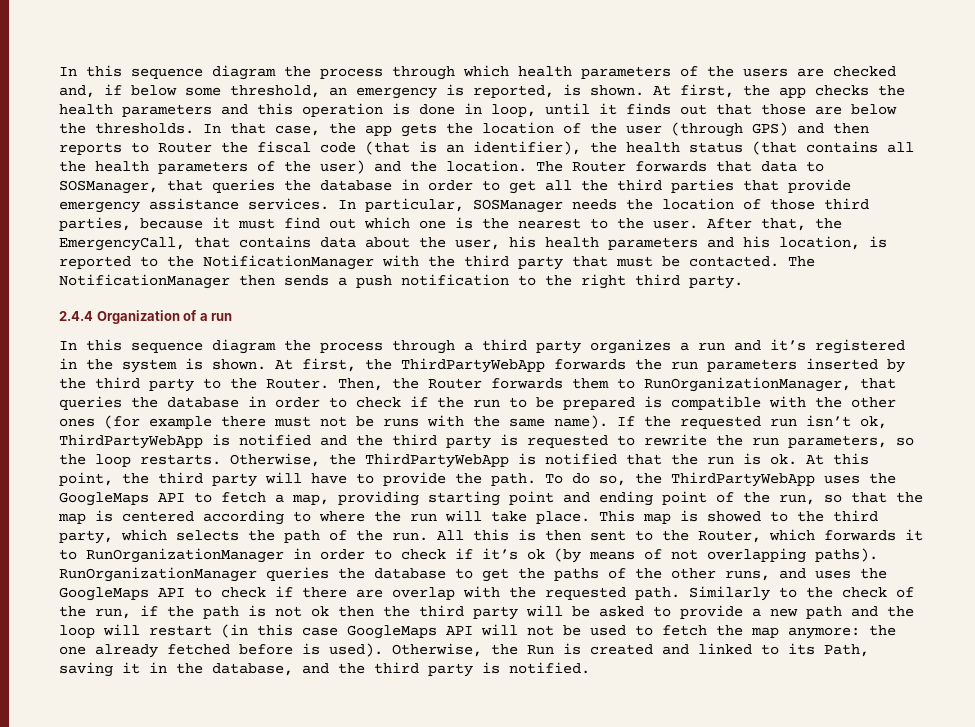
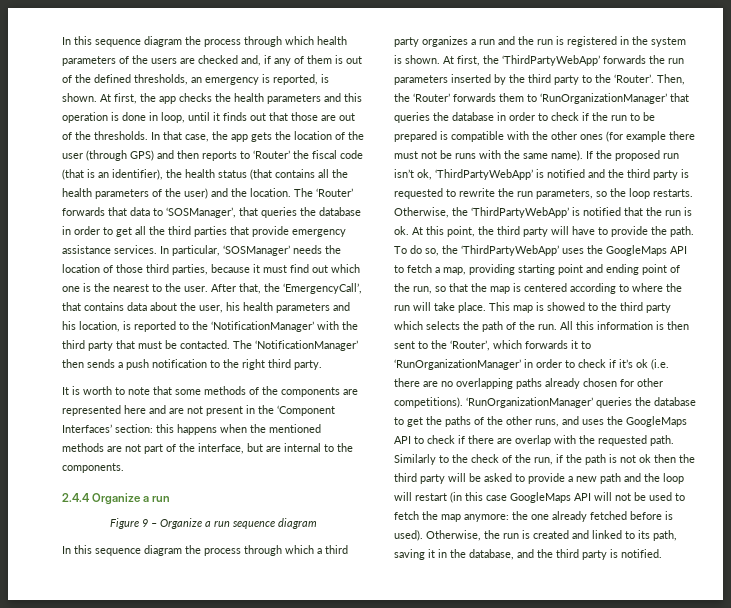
[131,85,320,98] below some threshold, -> [274,55,362,66] [62,74,188,85] any of them is out of the defined thresholds,
[851,104,897,115] below -> [339,113,355,121] [62,132,72,140] out of
[158,142,212,153] Router -> [253,150,290,159] ‘Router’
[572,161,626,172] Router -> [316,188,353,197] ‘Router’
[59,180,158,194] SOSManager, -> [166,207,236,218] ‘SOSManager’,
[473,199,563,213] SOSManager -> [223,245,290,256] ‘SOSManager’
[59,237,185,251] EmergencyCall, -> [283,283,362,294] ‘EmergencyCall’,
[203,255,374,270] NotificationManager -> [211,321,314,332] ‘NotificationManager’
[59,274,230,289] NotificationManager -> [255,340,358,351] ‘NotificationManager’
(743, 282) none -> [62,386,358,397] [62,405,335,416] [62,424,321,435] [62,443,353,454] [62,463,124,473] // It is worth to note that some methods of the components are represented here and are not present in the ‘Component Interfaces’ section: this happens when the mentioned methods are not part of the interface, but are internal to the components.
[96,310,233,324] [59,339,455,354] Organization of a run // In this sequence diagram the process through -> [92,493,171,505] [109,518,317,529] [62,545,314,556] Organize a run // Figure 9 – Organize a run sequence diagram // In this sequence diagram the process through which
[770,339,806,351] it’s -> [518,36,564,45] the run is
[401,358,545,373] ThirdPartyWebApp -> [502,55,600,66] ‘ThirdPartyWebApp’
[266,378,329,389] Router. -> [614,74,654,83] ‘Router’.
[428,378,482,389] Router -> [413,93,450,102] ‘Router’
[644,377,851,392] RunOrganizationManager, -> [540,93,667,104] ‘RunOrganizationManager’
[680,416,761,429] requested -> [615,150,660,161] proposed
[59,434,203,449] ThirdPartyWebApp -> [435,169,533,180] ‘ThirdPartyWebApp’
[365,453,509,468] ThirdPartyWebApp -> [471,207,569,218] ‘ThirdPartyWebApp’
[671,472,815,487] ThirdPartyWebApp -> [461,245,559,256] ‘ThirdPartyWebApp’
[59,530,113,544] party, -> [646,303,671,313] party
(509, 535) none -> [597,321,653,330] information
[698,530,761,543] Router, -> [450,340,490,351] ‘Router’,
[86,548,284,563] RunOrganizationManager -> [394,359,521,370] ‘RunOrganizationManager’
[554,548,878,563] [59,567,257,582] (by means of not overlapping paths). RunOrganizationManager -> [651,359,669,370] [394,378,663,389] [394,397,593,408] (i.e. there are no overlapping paths already chosen for other competitions). ‘RunOrganizationManager’
[527,645,554,655] Run -> [503,533,519,539] run
[824,644,869,657] Path, -> [653,530,677,541] path,

